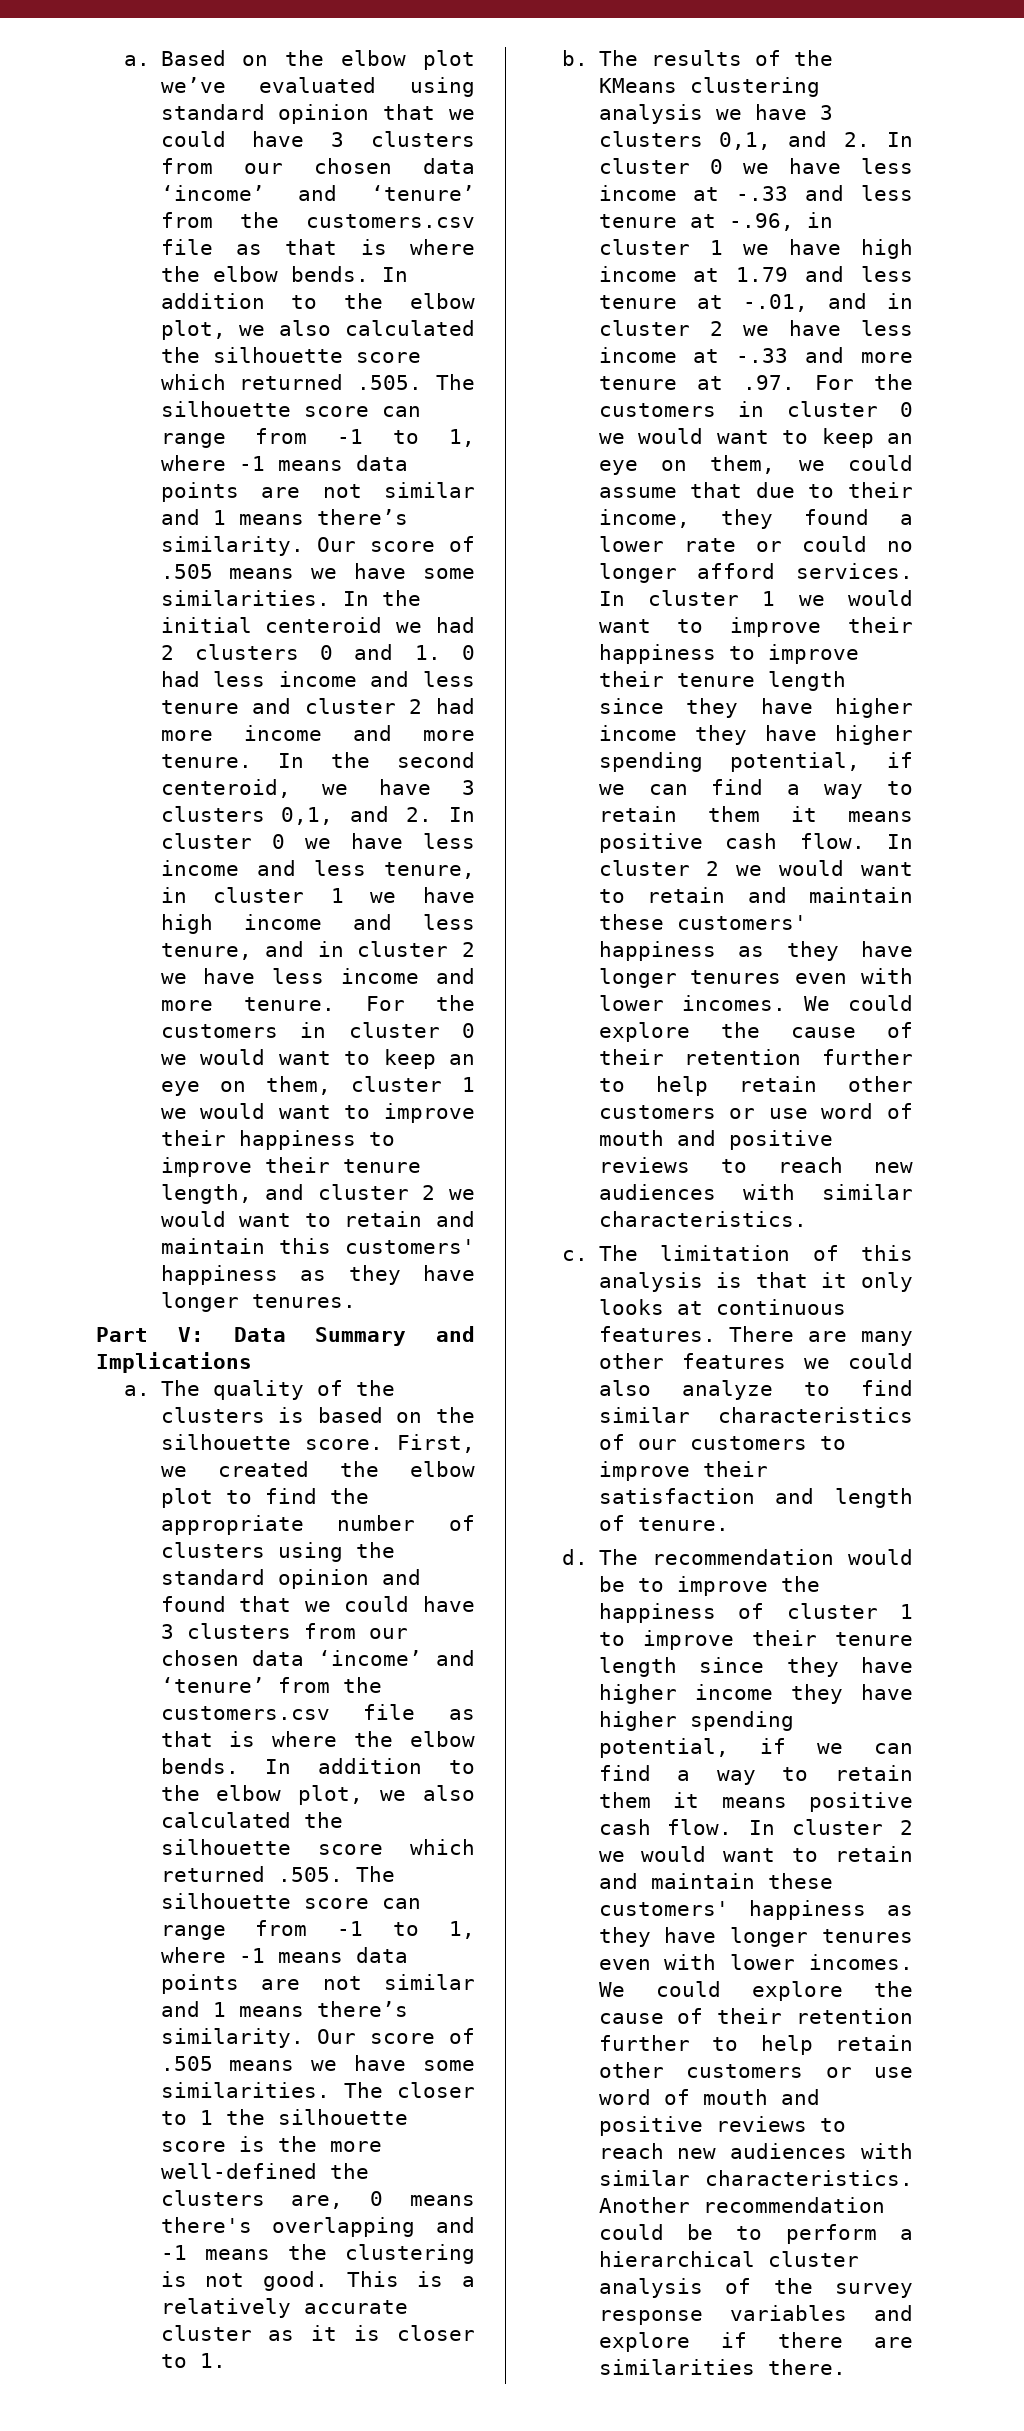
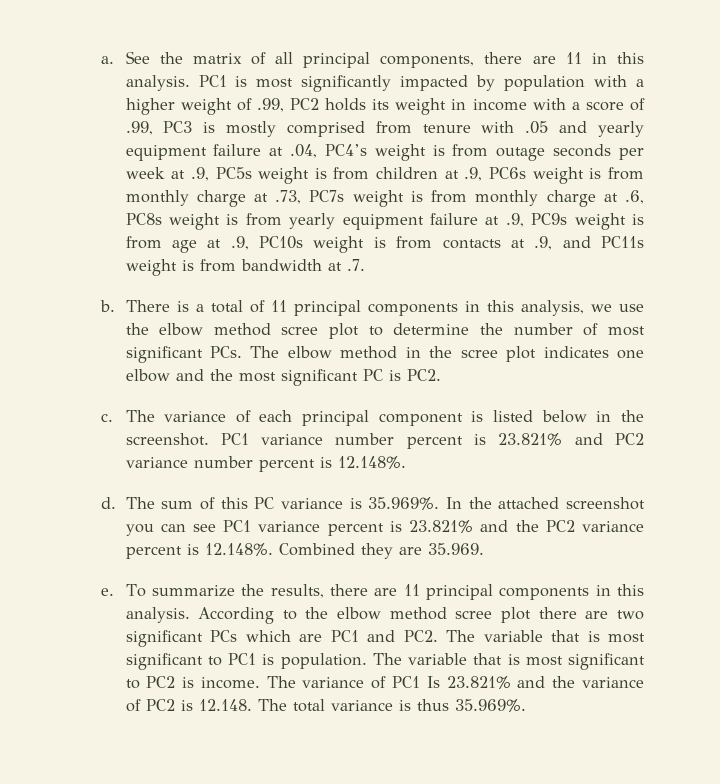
[124,50,475,70] [160,77,475,97] [160,104,475,124] [160,131,475,147] [160,158,475,174] [160,185,475,201] [160,212,475,228] [160,239,475,255] [160,266,408,282] [160,293,475,309] [160,320,475,340] [160,347,421,363] [160,374,475,390] [160,401,421,417] [160,428,475,448] [160,455,408,471] [160,482,475,502] [160,509,408,525] [160,536,475,556] [160,563,475,579] [160,590,421,606] [160,617,475,633] [160,644,475,660] [160,671,475,687] [160,698,475,714] [160,725,475,741] [160,752,475,768] [160,779,475,798] [160,806,475,825] [160,833,475,849] [160,860,475,879] [160,887,475,903] [160,914,475,934] [160,941,475,960] [160,968,475,984] [160,995,475,1011] [160,1022,475,1038] [160,1049,475,1069] [160,1076,475,1096] [160,1103,475,1123] [160,1130,395,1150] [160,1157,421,1177] [160,1184,475,1204] [160,1211,475,1227] [160,1238,475,1254] [160,1265,475,1285] [160,1292,356,1312] [96,1326,475,1346] [96,1352,252,1373] [124,1380,395,1400] [160,1407,475,1423] [160,1434,475,1453] [160,1461,475,1477] [160,1488,369,1508] [160,1515,475,1535] [160,1542,395,1562] [160,1569,421,1589] [160,1596,475,1612] [160,1623,408,1639] [160,1650,475,1666] [160,1677,382,1693] [160,1704,475,1720] [160,1731,475,1747] [160,1758,475,1774] [160,1785,475,1805] [160,1812,343,1828] [160,1839,475,1855] [160,1866,395,1882] [160,1893,421,1909] [160,1920,475,1940] [160,1947,408,1963] [160,1974,475,1994] [160,2001,408,2017] [160,2028,475,2048] [160,2055,475,2071] [160,2082,475,2098] [160,2109,408,2125] [160,2136,382,2152] [160,2163,369,2179] [160,2190,475,2209] [160,2217,475,2237] [160,2244,475,2264] [160,2271,475,2291] [160,2298,408,2318] [160,2325,475,2341] [160,2353,226,2368] [562,50,833,66] [598,77,820,97] [598,104,833,124] [598,131,913,150] [598,158,913,174] [598,185,913,201] [598,212,833,231] [598,239,913,259] [598,266,913,282] [598,293,913,312] [598,320,913,336] [598,347,913,363] [598,374,913,390] [598,401,913,417] [598,428,913,448] [598,455,913,475] [598,482,913,498] [598,509,913,529] [598,536,913,552] [598,563,913,583] [598,590,913,606] [598,617,913,637] [598,644,859,664] [598,671,846,691] [598,698,913,718] [598,725,913,745] [598,752,913,772] [598,779,913,799] [598,806,913,822] [598,833,913,853] [598,860,913,876] [598,887,913,903] [598,914,807,930] [598,941,913,961] [598,968,913,988] [598,995,913,1011] [598,1022,913,1042] [598,1049,913,1065] [598,1076,913,1096] [598,1103,913,1119] [598,1130,833,1150] [598,1157,913,1173] [598,1184,913,1200] [598,1211,807,1227] [562,1245,913,1261] [598,1272,913,1292] [598,1299,846,1315] [598,1326,913,1346] [598,1353,913,1369] [598,1380,913,1400] [598,1407,913,1423] [598,1434,846,1450] [598,1461,768,1481] [598,1488,913,1508] [598,1515,729,1531] [562,1549,913,1565] [598,1576,820,1596] [598,1603,913,1623] [598,1630,913,1650] [598,1657,913,1677] [598,1684,913,1704] [598,1711,794,1731] [598,1738,913,1758] [598,1765,913,1785] [598,1792,913,1812] [598,1819,913,1835] [598,1846,913,1862] [598,1873,833,1889] [598,1900,913,1920] [598,1927,913,1947] [598,1954,913,1970] [598,1981,913,2001] [598,2008,913,2024] [598,2035,913,2055] [598,2062,913,2078] [598,2089,820,2105] [598,2116,846,2136] [598,2143,913,2159] [598,2170,913,2186] [598,2197,885,2213] [598,2224,913,2244] [598,2251,859,2267] [598,2278,913,2298] [598,2305,913,2325] [598,2332,913,2352] [598,2359,846,2375] a. Based on the elbow plot we’ve evaluated using standard opinion that we could have 3 clusters from our chosen data ‘income’ and ‘tenure’ from the customers.csv file as that is where the elbow bends. In addition to the elbow plot, we also calculated the silhouette score which returned .505. The silhouette score can range from -1 to 1, where -1 means data points are not similar and 1 means there’s similarity. Our score of .505 means we have some similarities. In the initial centeroid we had 2 clusters 0 and 1. 0 had less income and less tenure and cluster 2 had more income and more tenure. In the second centeroid, we have 3 clusters 0,1, and 2. In cluster 0 we have less income and less tenure, in cluster 1 we have high income and less tenure, and in cluster 2 we have less income and more tenure. For the customers in cluster 0 we would want to keep an eye on them, cluster 1 we would want to improve their happiness to improve their tenure length, and cluster 2 we would want to retain and maintain this customers' happiness as they have longer tenures. // Part V: Data Summary and Implications // a. The quality of the clusters is based on the silhouette score. First, we created the elbow plot to find the appropriate number of clusters using the standard opinion and found that we could have 3 clusters from our chosen data ‘income’ and ‘tenure’ from the customers.csv file as that is where the elbow bends. In addition to the elbow plot, we also calculated the silhouette score which returned .505. The silhouette score can range from -1 to 1, where -1 means data points are not similar and 1 means there’s similarity. Our score of .505 means we have some similarities. The closer to 1 the silhouette score is the more well-defined the clusters are, 0 means there's overlapping and -1 means the clustering is not good. This is a relatively accurate cluster as it is closer to 1. // b. The results of the KMeans clustering analysis we have 3 clusters 0,1, and 2. In cluster 0 we have less income at -.33 and less tenure at -.96, in cluster 1 we have high income at 1.79 and less tenure at -.01, and in cluster 2 we have less income at -.33 and more tenure at .97. For the customers in cluster 0 we would want to keep an eye on them, we could assume that due to their income, they found a lower rate or could no longer afford services. In cluster 1 we would want to improve their happiness to improve their tenure length since they have higher income they have higher spending potential, if we can find a way to retain them it means positive cash flow. In cluster 2 we would want to retain and maintain these customers' happiness as they have longer tenures even with lower incomes. We could explore the cause of their retention further to help retain other customers or use word of mouth and positive reviews to reach new audiences with similar characteristics. // c. The limitation of this analysis is that it only looks at continuous features. There are many other features we could also analyze to find similar characteristics of our customers to improve their satisfaction and length of tenure. // d. The recommendation would be to improve the happiness of cluster 1 to improve their tenure length since they have higher income they have higher spending potential, if we can find a way to retain them it means positive cash flow. In cluster 2 we would want to retain and maintain these customers' happiness as they have longer tenures even with lower incomes. We could explore the cause of their retention further to help retain other customers or use word of mouth and positive reviews to reach new audiences with similar characteristics. Another recommendation could be to perform a hierarchical cluster analysis of the survey response variables and explore if there are similarities there. -> [100,51,644,68] [125,75,645,92] [125,98,645,115] [125,121,644,137] [125,144,644,161] [125,167,645,184] [125,190,644,207] [125,213,644,230] [125,236,645,253] [125,259,365,276] [99,300,644,316] [125,323,645,339] [125,346,645,363] [125,369,441,386] [100,410,644,426] [125,433,644,449] [125,456,406,472] [100,497,646,510] [125,520,644,536] [125,543,484,559] [100,584,645,600] [125,607,644,624] [125,630,645,647] [125,653,646,670] [125,676,645,689] [125,699,526,712] a. See the matrix of all principal components, there are 11 in this analysis. PC1 is most significantly impacted by population with a higher weight of .99, PC2 holds its weight in income with a score of .99, PC3 is mostly comprised from tenure with .05 and yearly equipment failure at .04, PC4’s weight is from outage seconds per week at .9, PC5s weight is from children at .9, PC6s weight is from monthly charge at .73, PC7s weight is from monthly charge at .6, PC8s weight is from yearly equipment failure at .9, PC9s weight is from age at .9, PC10s weight is from contacts at .9, and PC11s weight is from bandwidth at .7. // b. There is a total of 11 principal components in this analysis, we use the elbow method scree plot to determine the number of most significant PCs. The elbow method in the scree plot indicates one elbow and the most significant PC is PC2. // c. The variance of each principal component is listed below in the screenshot. PC1 variance number percent is 23.821% and PC2 variance number percent is 12.148%. // d. The sum of this PC variance is 35.969%. In the attached screenshot you can see PC1 variance percent is 23.821% and the PC2 variance percent is 12.148%. Combined they are 35.969. // e. To summarize the results, there are 11 principal components in this analysis. According to the elbow method scree plot there are two significant PCs which are PC1 and PC2. The variable that is most significant to PC1 is population. The variable that is most significant to PC2 is income. The variance of PC1 Is 23.821% and the variance of PC2 is 12.148. The total variance is thus 35.969%.

